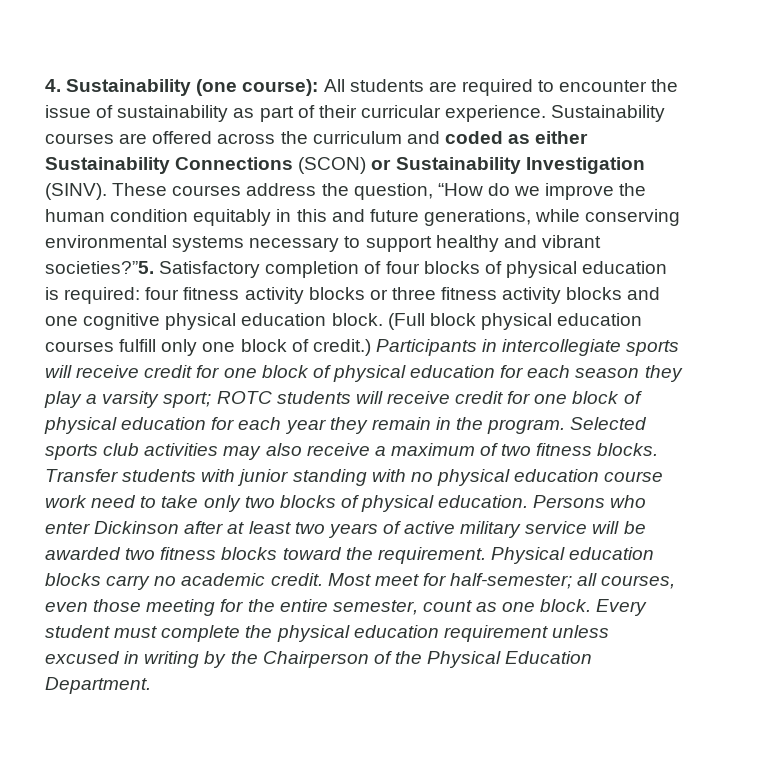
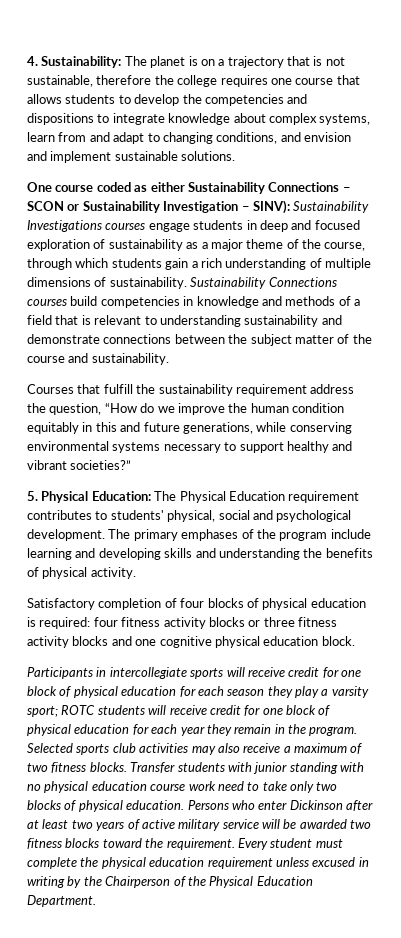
[66,79,679,96] [45,105,666,122] [45,131,440,144] Sustainability (one course): All students are required to encounter the issue of sustainability as part of their curricular experience. Sustainability courses are offered across the curriculum and -> [41,56,345,68] [27,75,360,87] [27,94,308,106] [27,113,371,125] [27,132,351,144] [27,151,236,163] [27,182,94,192] Sustainability: The planet is on a trajectory that is not sustainable, therefore the college requires one course that allows students to develop the competencies and dispositions to integrate knowledge about complex systems, learn from and adapt to changing conditions, and envision and implement sustainable solutions. // One course
[298,157,367,174] (SCON) -> [342,187,351,192] [27,201,64,211] – SCON
[45,183,242,200] (SINV). These courses -> [241,200,370,214] [27,220,360,232] [27,239,366,251] [27,258,371,270] [27,277,337,289] [27,296,360,308] [27,315,342,327] [27,334,372,346] [27,353,169,365] [27,384,307,396] – SINV): Sustainability Investigations courses engage students in deep and focused exploration of sustainability as a major theme of the course, through which students gain a rich understanding of multiple dimensions of sustainability. Sustainability Connections courses build competencies in knowledge and methods of a field that is relevant to understanding sustainability and demonstrate connections between the subject matter of the course and sustainability. // Courses that fulfill the sustainability requirement
[45,261,154,274] societies?”5. -> [70,460,132,470] [27,491,360,503] [27,510,352,522] [27,529,371,541] [27,548,373,560] [27,567,136,579] societies?” // 5. Physical Education: The Physical Education requirement contributes to students' physical, social and psychological development. The primary emphases of the program include learning and developing skills and understanding the benefits of physical activity. //
[387,313,643,330] [45,339,371,356] (Full block physical education courses fulfill only one block of credit.) -> (355, 641) //
[490,547,655,564] [45,573,676,590] [45,599,592,616] Physical education blocks carry no academic credit. Most meet for half-semester; all courses, even those meeting for the entire semester, count as one block. -> (235, 844) none

